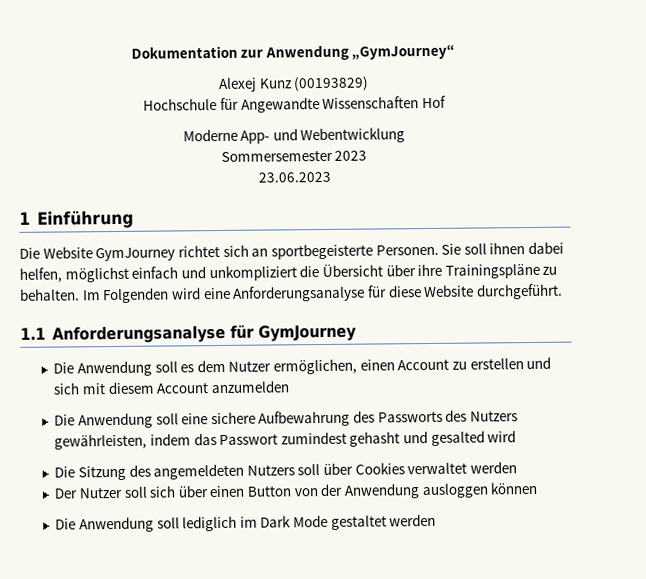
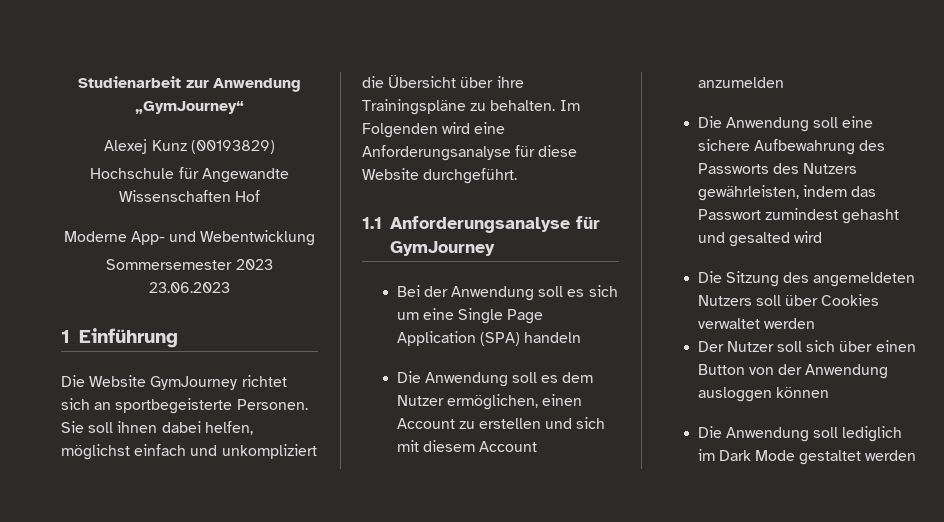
[130,45,238,59] Dokumentation -> [78,76,182,88] Studienarbeit
(357, 333) none -> [396,285,618,301] [396,308,544,324] [396,331,581,346] // Bei der Anwendung soll es sich um eine Single Page Application (SPA) handeln

